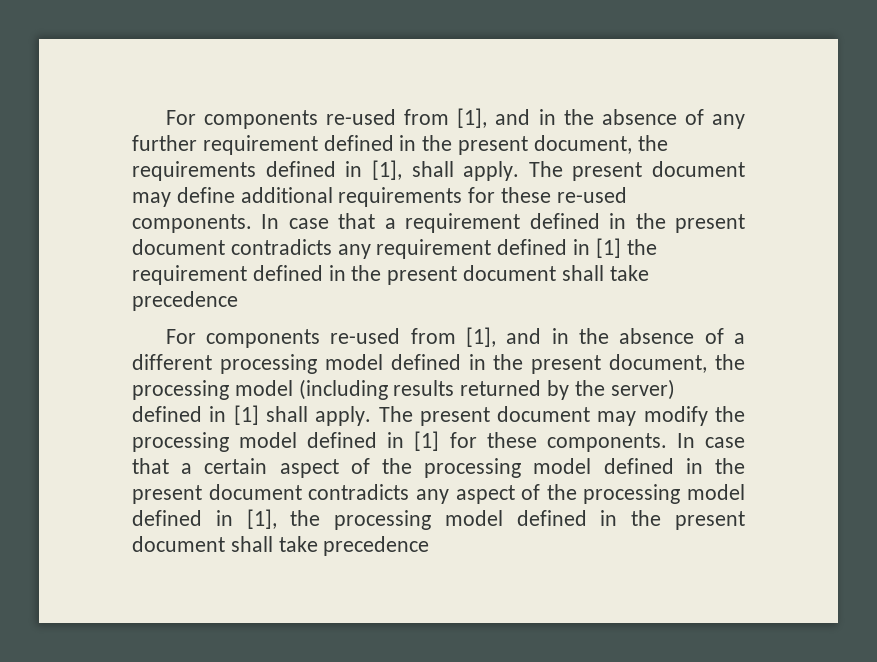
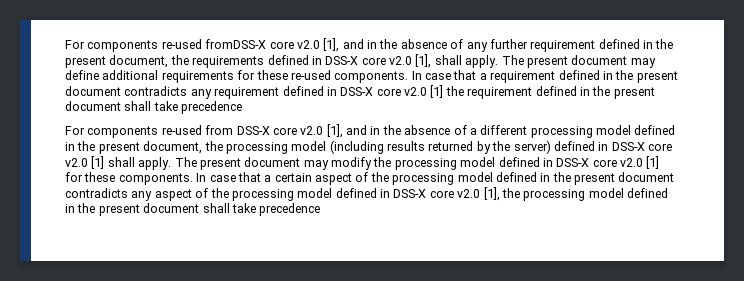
[165,109,450,129] For components re-used from -> [65,39,320,52] For components re-used fromDSS-X core v2.0
(363, 169) none -> [325,56,412,65] DSS-X core v2.0
(591, 247) none -> [340,87,427,96] DSS-X core v2.0
(456, 336) none -> [236,126,324,135] DSS-X core v2.0
(227, 414) none -> [611,142,672,151] [65,158,88,167] DSS-X core v2.0
(405, 440) none -> [556,158,643,167] DSS-X core v2.0
(233, 518) none -> [393,189,481,198] DSS-X core v2.0

